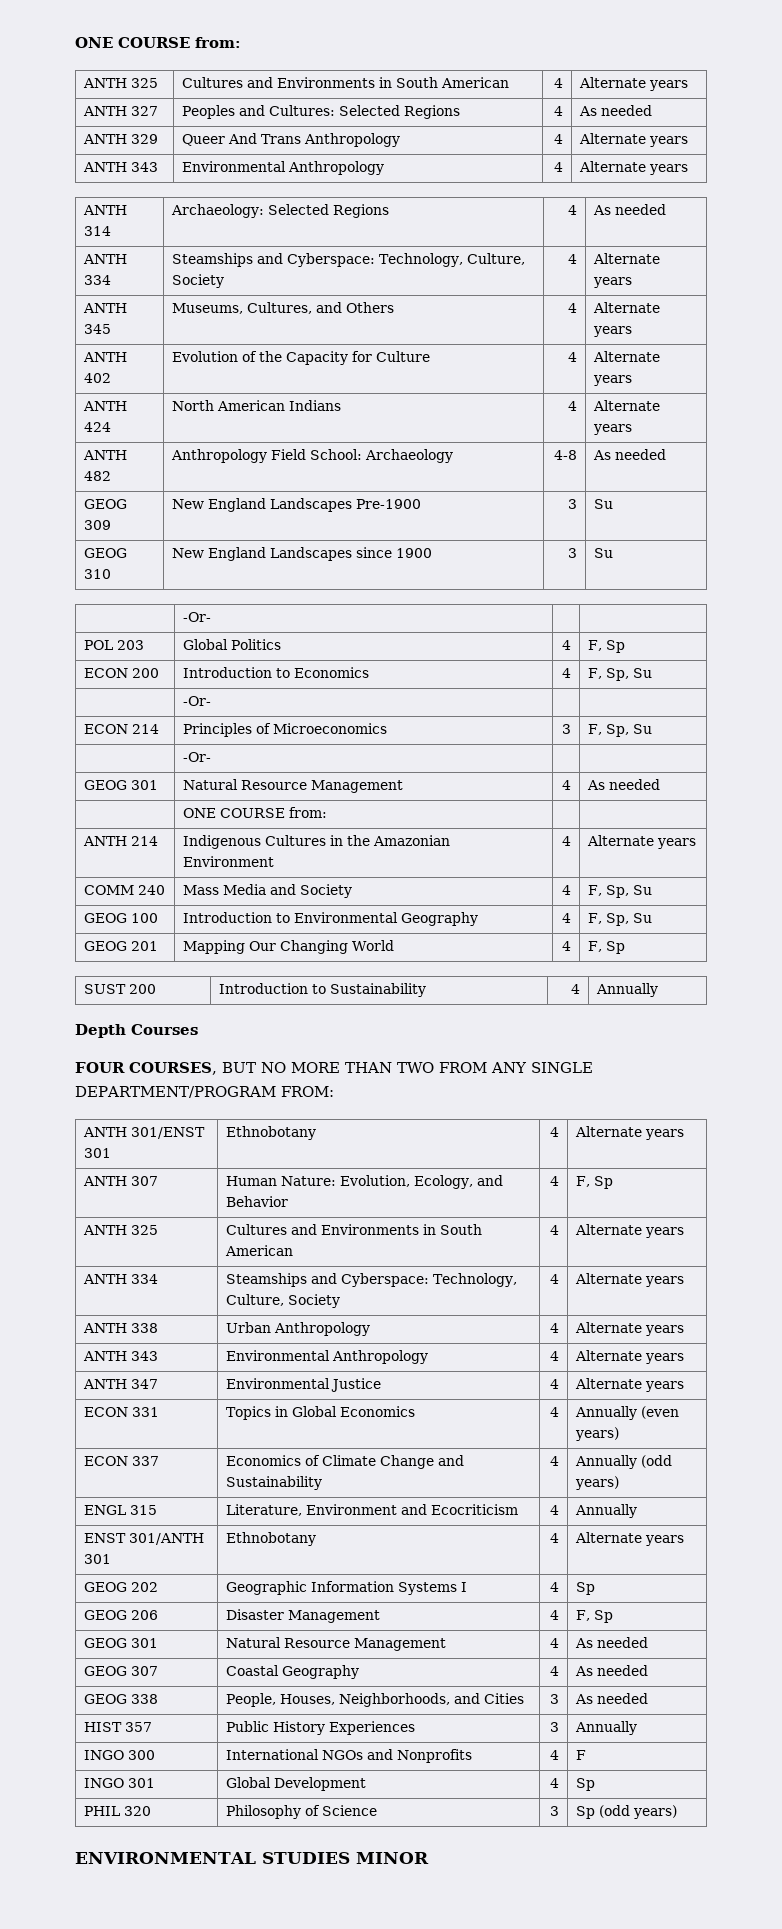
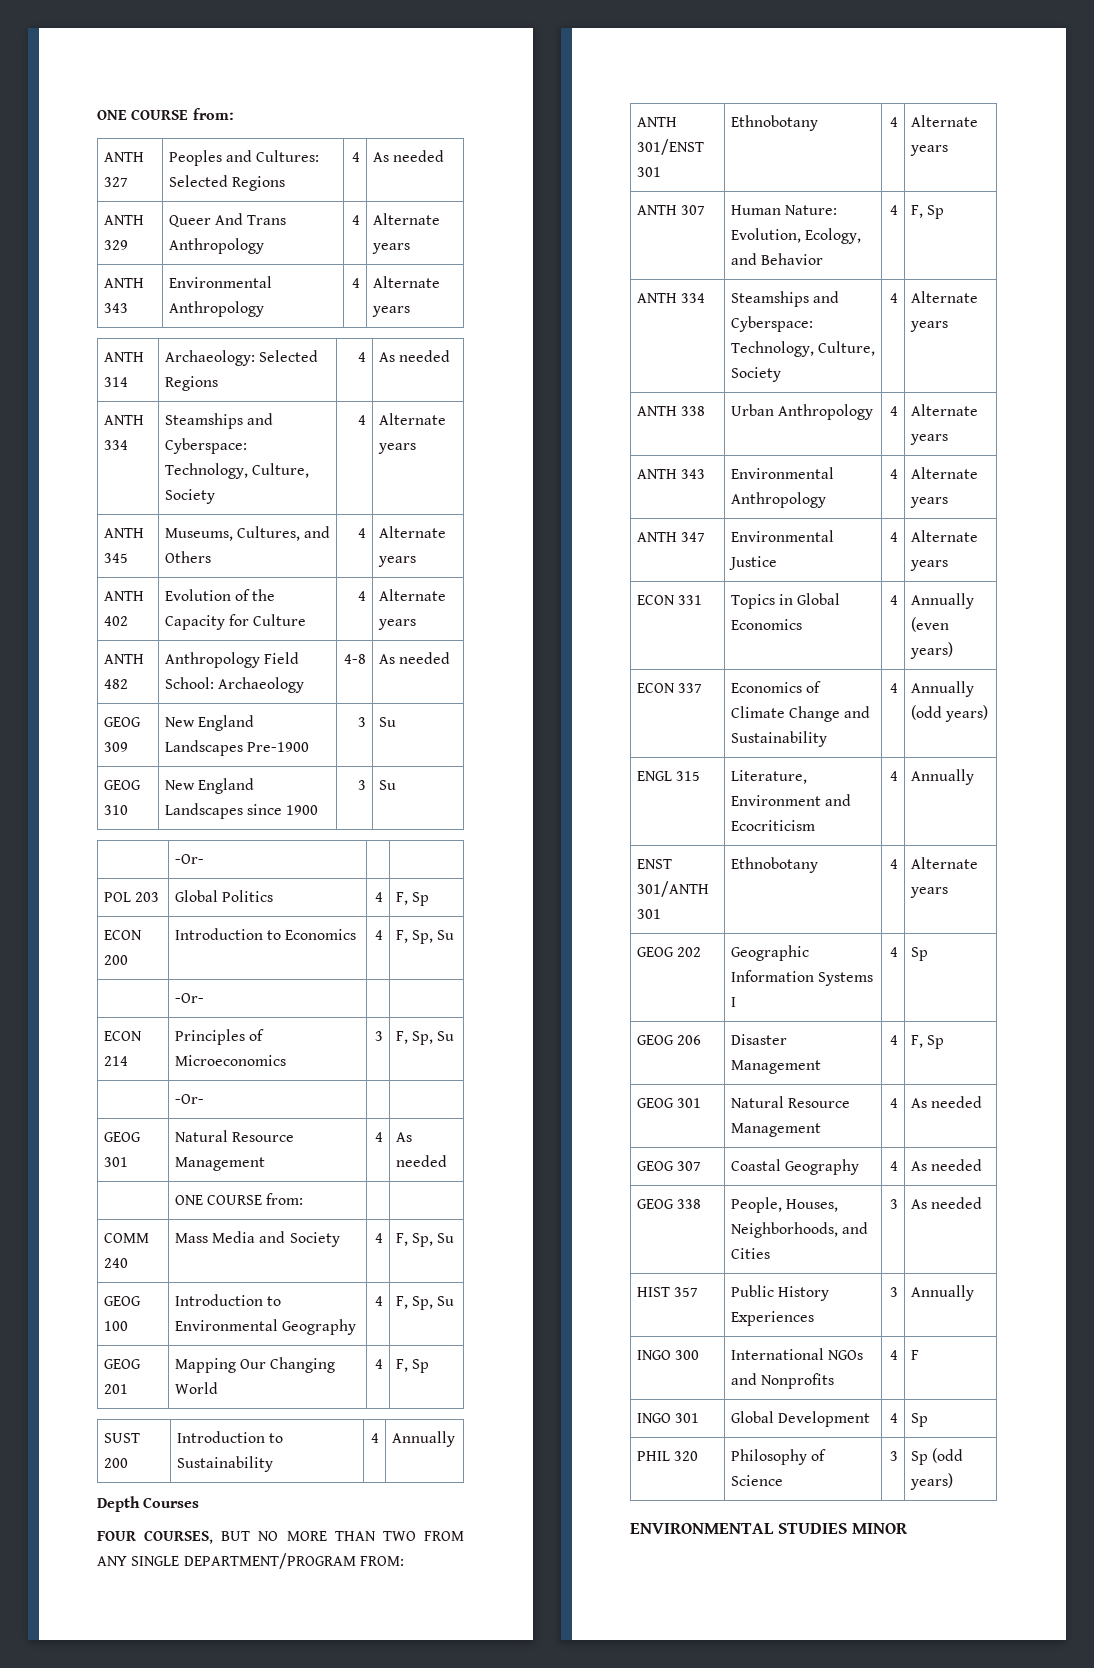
[75,37,241,48] [82,78,158,88] [181,77,509,88] [554,78,564,88] [578,77,688,91] ONE COURSE from: // ANTH 325 | Cultures and Environments in South American | 4 | Alternate years -> [97,108,234,120] ONE COURSE from:
[82,401,127,411] [83,422,111,432] [171,400,341,411] [568,401,578,411] [592,400,660,411] [592,424,632,435] // ANTH 424 | North American Indians | 4 | Alternate years -> (416, 624) none
[82,836,158,846] [182,835,450,849] [182,856,274,867] [562,836,572,846] [586,835,696,849] // ANTH 214 | Indigenous Cultures in the Amazonian Environment | 4 | Alternate years -> (304, 1199) none
[82,1225,158,1235] [225,1224,482,1235] [224,1245,293,1256] [550,1225,560,1235] [574,1224,684,1238] // ANTH 325 | Cultures and Environments in South American | 4 | Alternate years -> (944, 212) none

